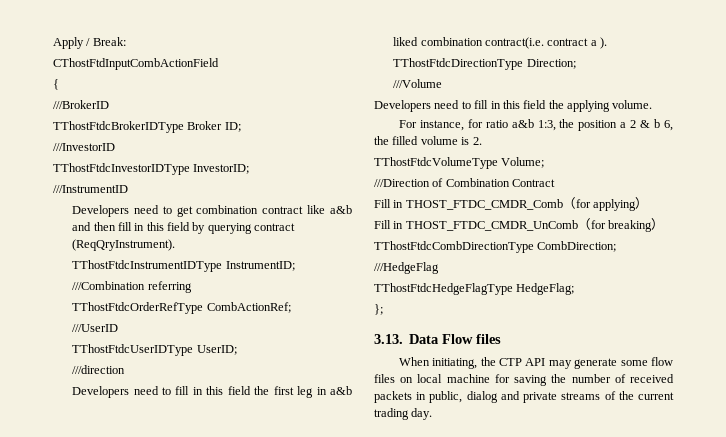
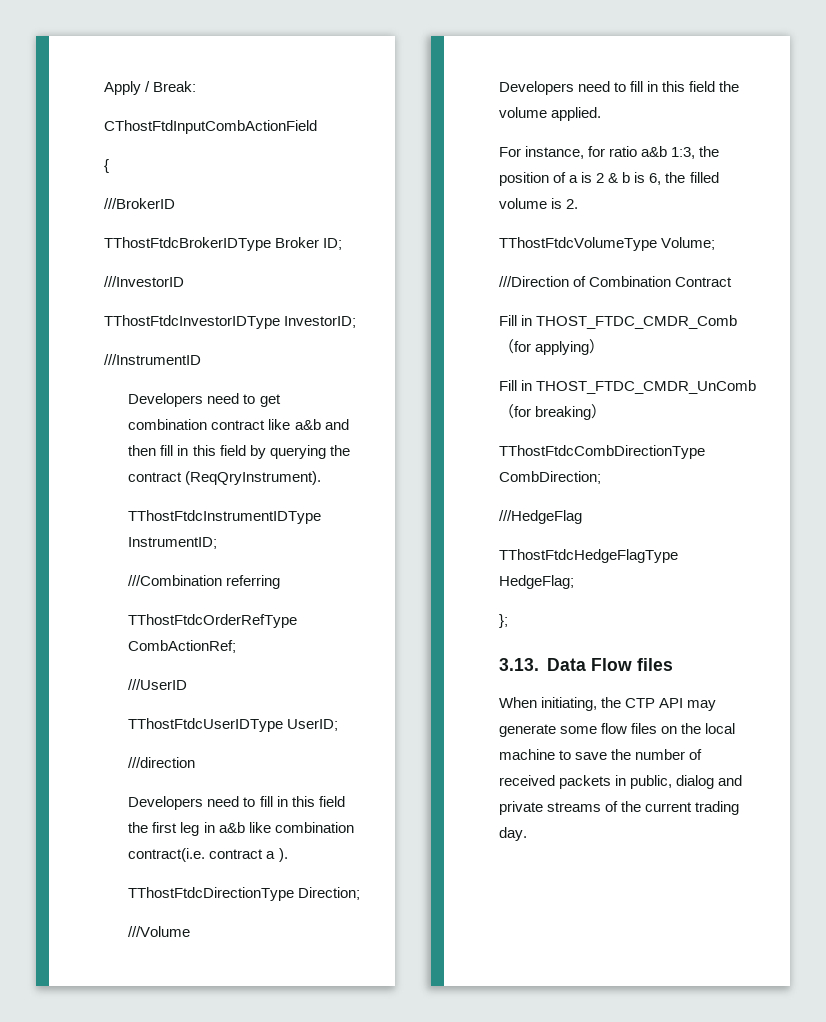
(252, 228) none -> [329,445,350,456] the
[393,37,419,46] liked -> [248,822,271,833] like
[567,100,653,112] applying volume. -> [499,107,602,121] volume applied.
[620,122,627,128] a -> [553,172,593,183] of a is
(661, 123) none -> [634,172,646,183] is
(414, 380) none -> [681,723,702,734] the
[494,374,548,386] for saving -> [559,750,608,760] to save

